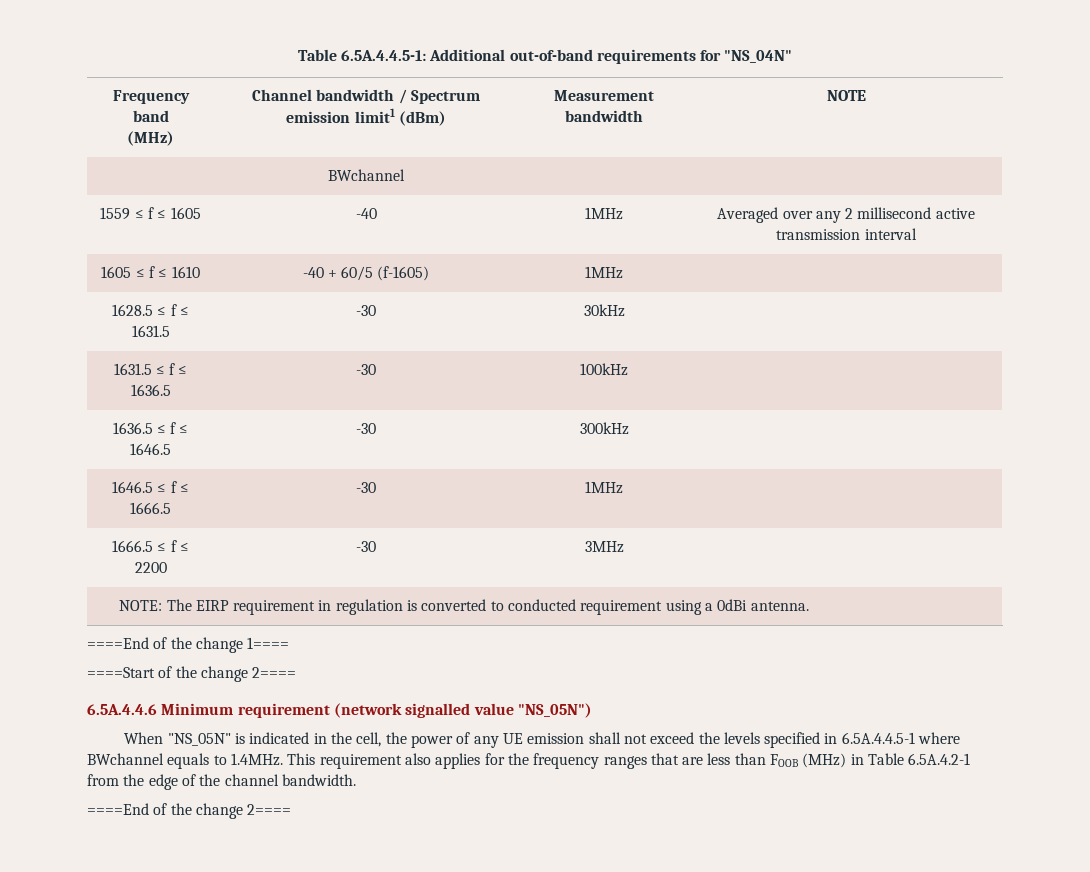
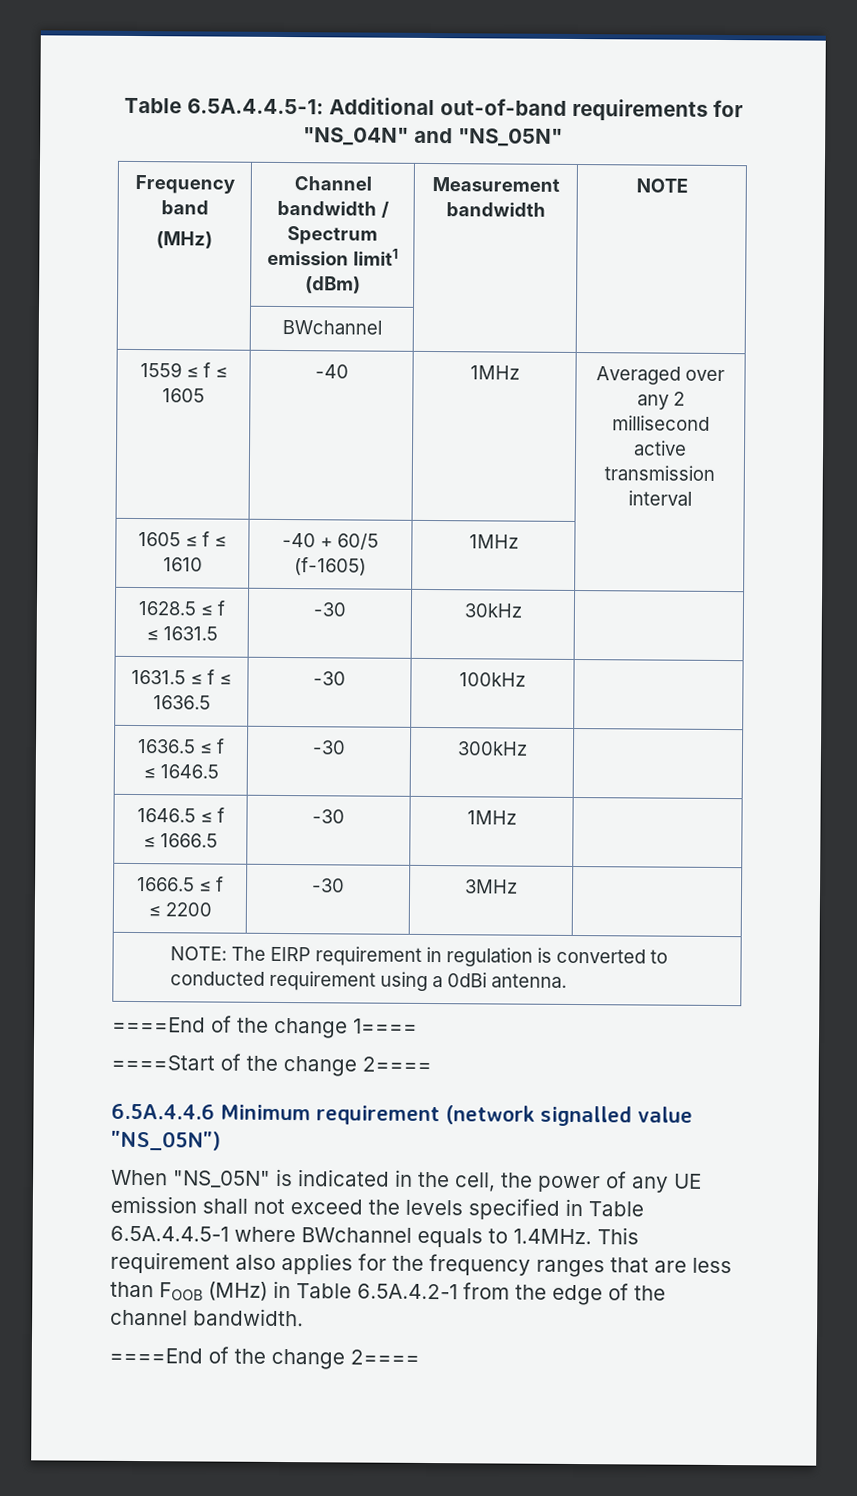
(793, 56) none -> [414,127,563,147] and "NS_05N"
(838, 738) none -> [588,1201,644,1217] Table

